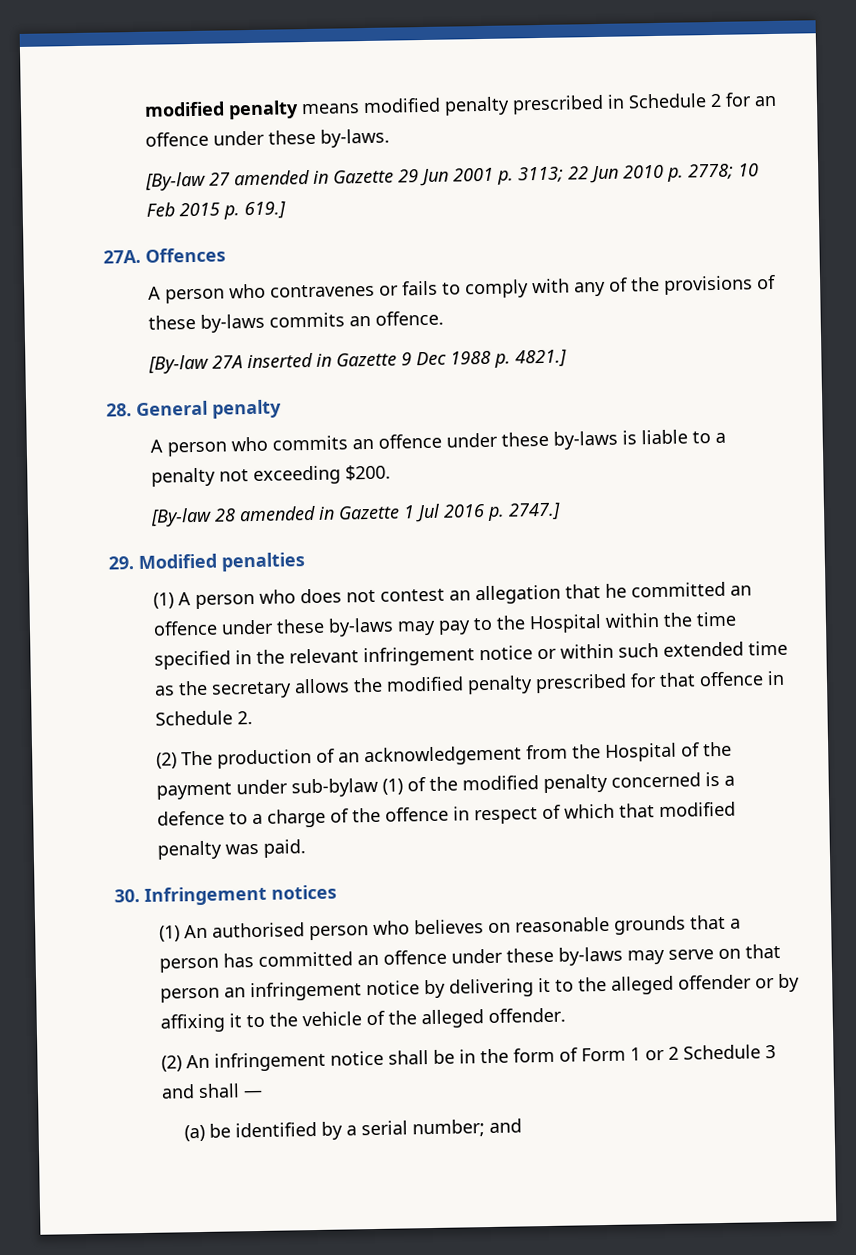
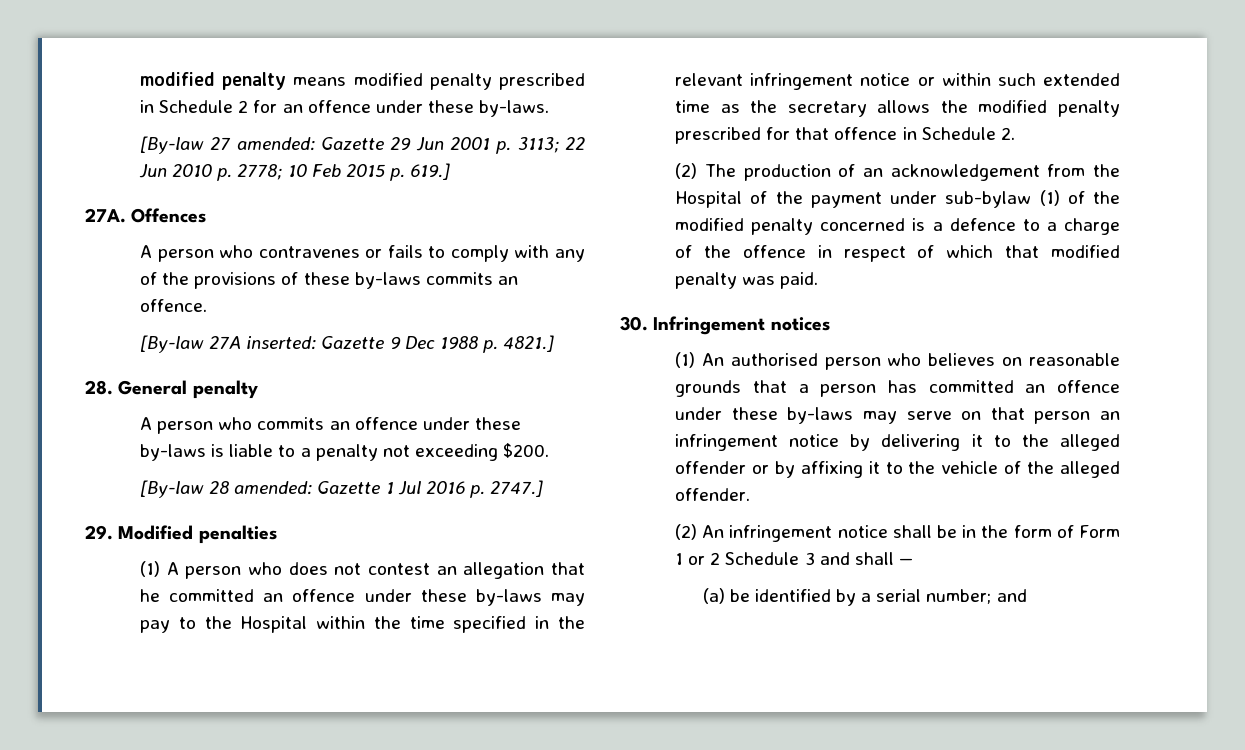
[234,169,330,186] amended in -> [236,137,315,151] amended:
[247,352,333,369] inserted in -> [246,336,317,350] inserted:
[239,505,336,522] amended in -> [234,481,313,495] amended:

